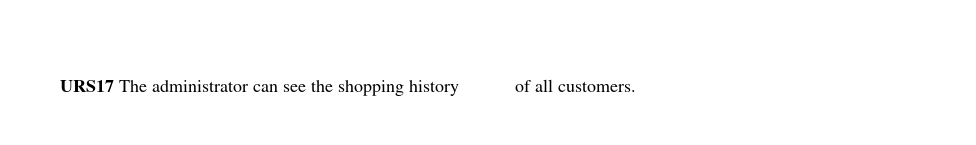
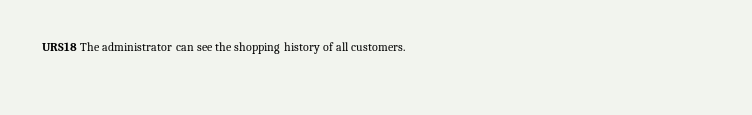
[60,80,114,92] URS17 -> [42,42,77,51] URS18

